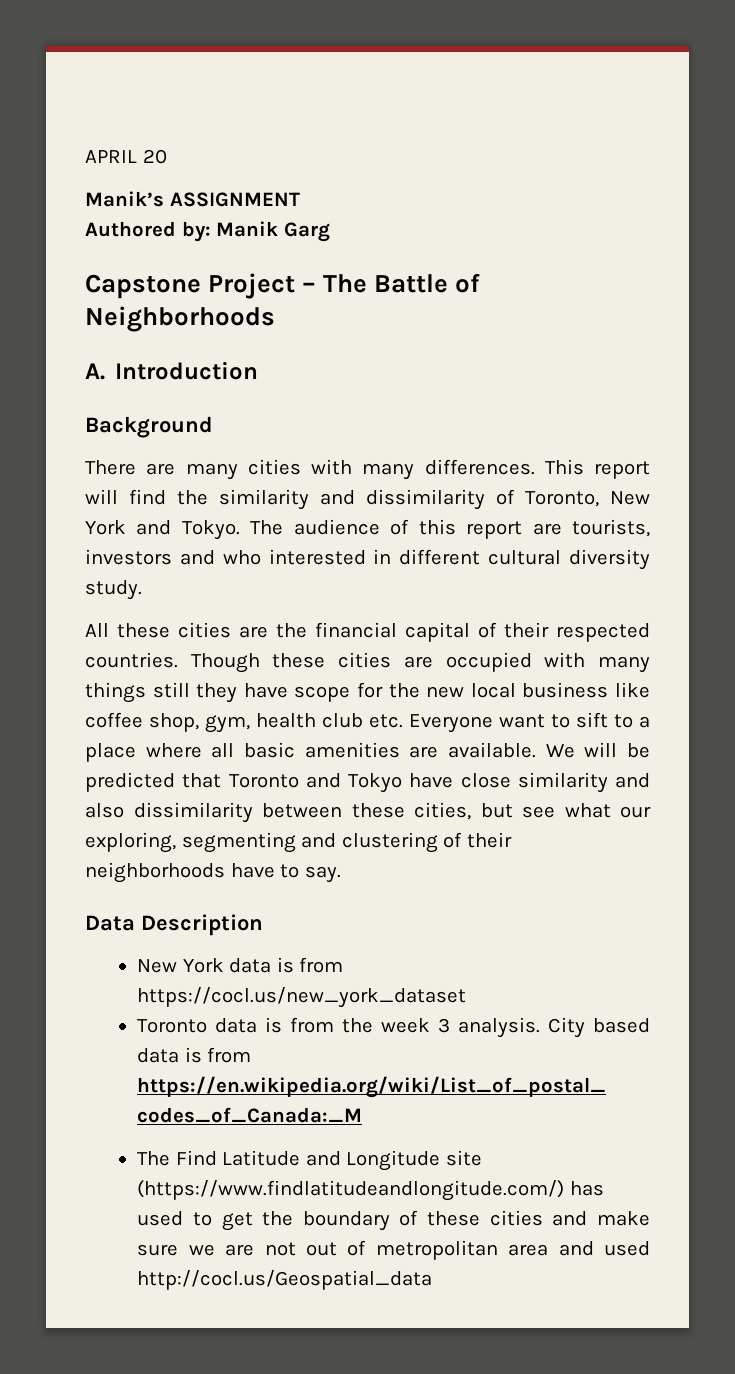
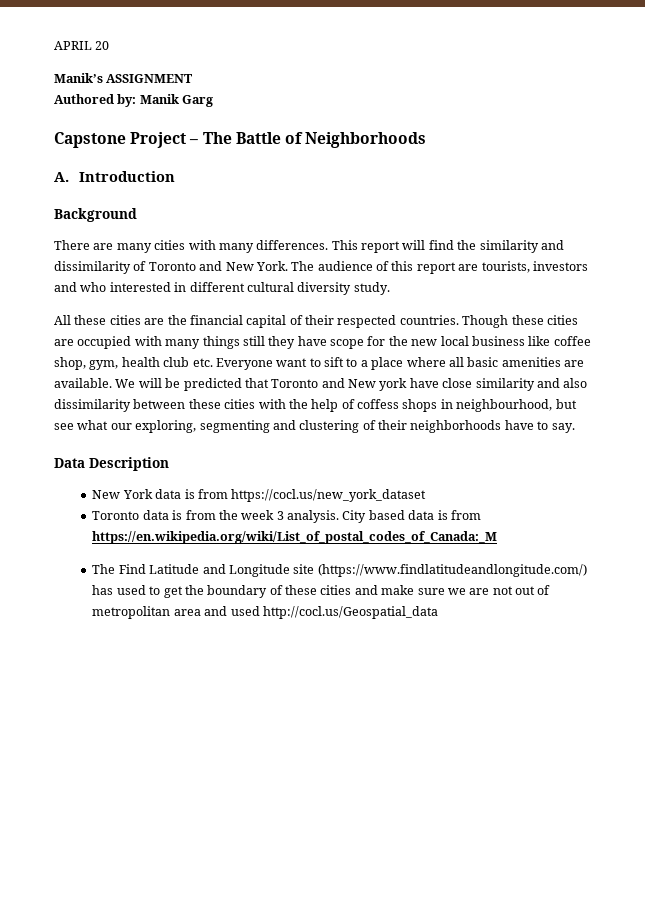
[525,491,650,507] [85,520,240,540] Toronto, New York and Tokyo. -> [148,261,288,271] Toronto and New York.
[348,773,402,793] Tokyo -> [348,378,408,391] New york
[414,802,471,820] cities, -> [224,399,553,412] cities with the help of coffess shops in neighbourhood,

